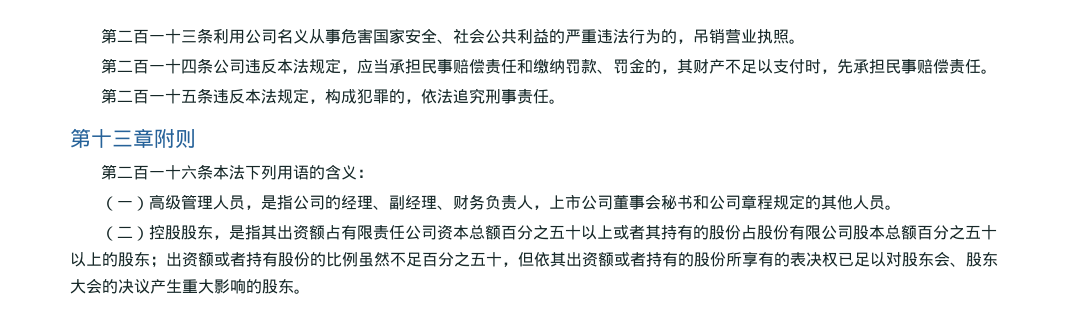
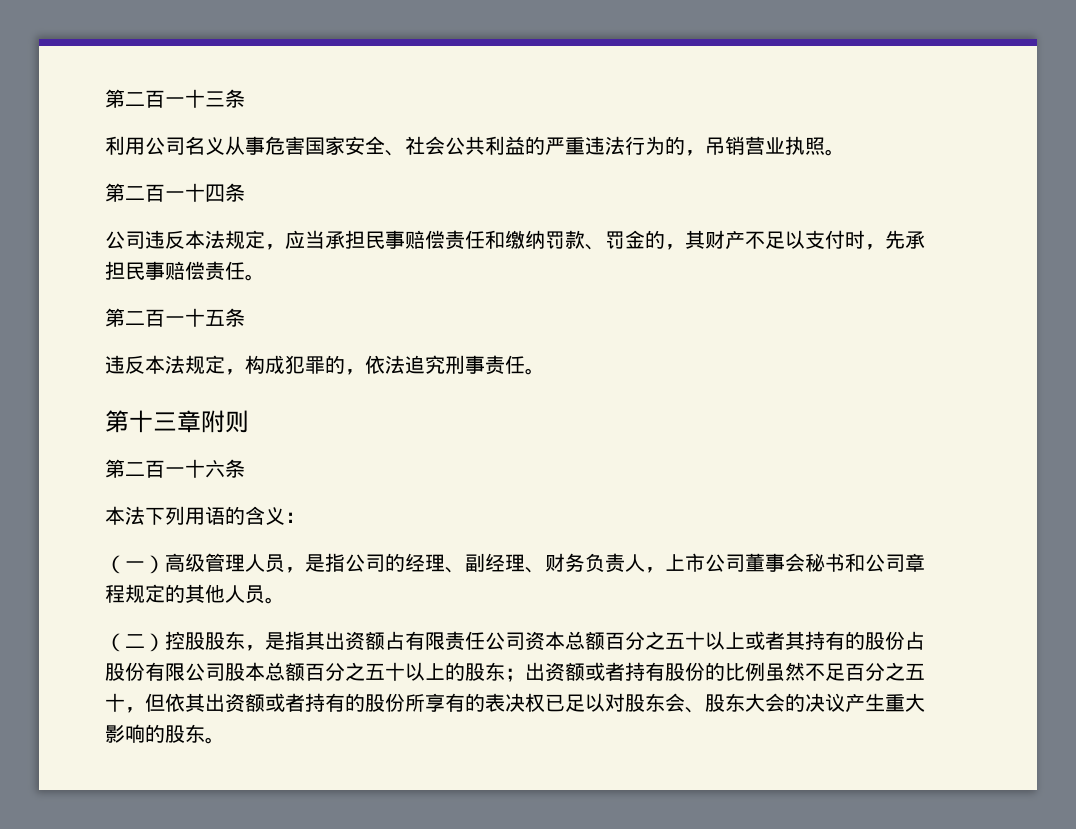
(214, 36) none -> (245, 98) //
(214, 66) none -> (245, 192) //
(214, 96) none -> (245, 317) //
(214, 172) none -> (245, 468) //

